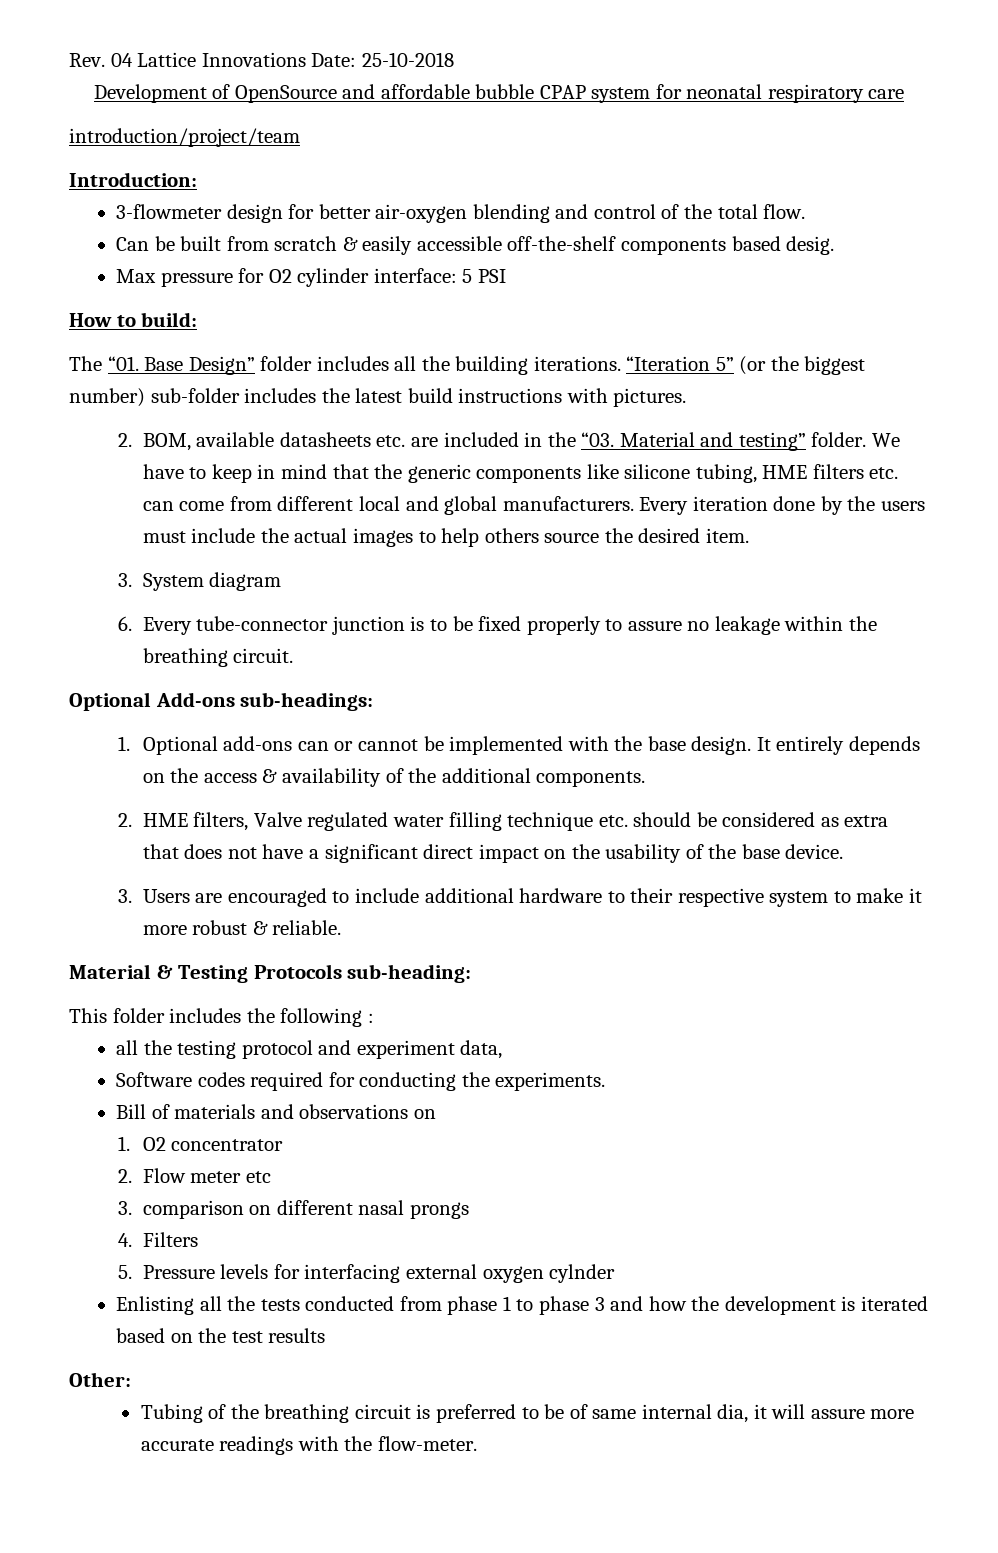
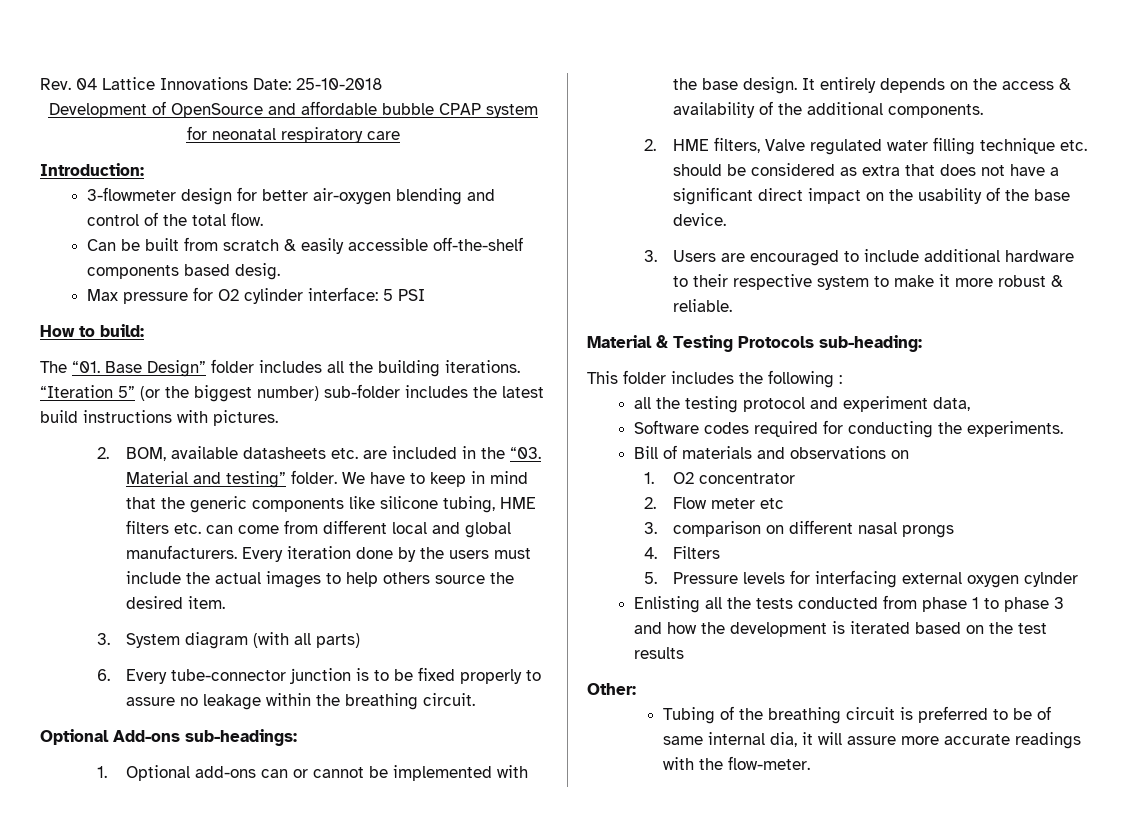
[69,128,300,147] // introduction/project/team -> (400, 135) none
(282, 581) none -> [253,632,361,648] (with all parts)

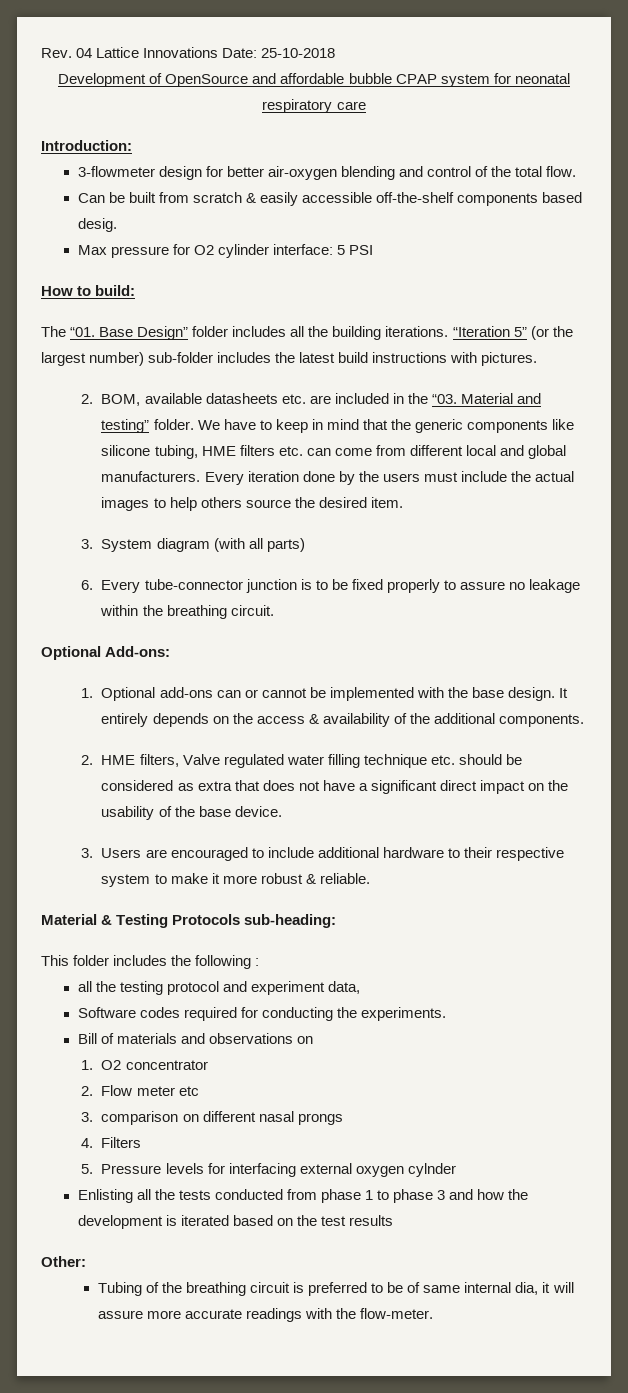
[194,385,252,402] biggest -> [41,352,86,366] largest
[113,729,297,746] Add-ons sub-headings: -> [105,646,171,657] Add-ons:

